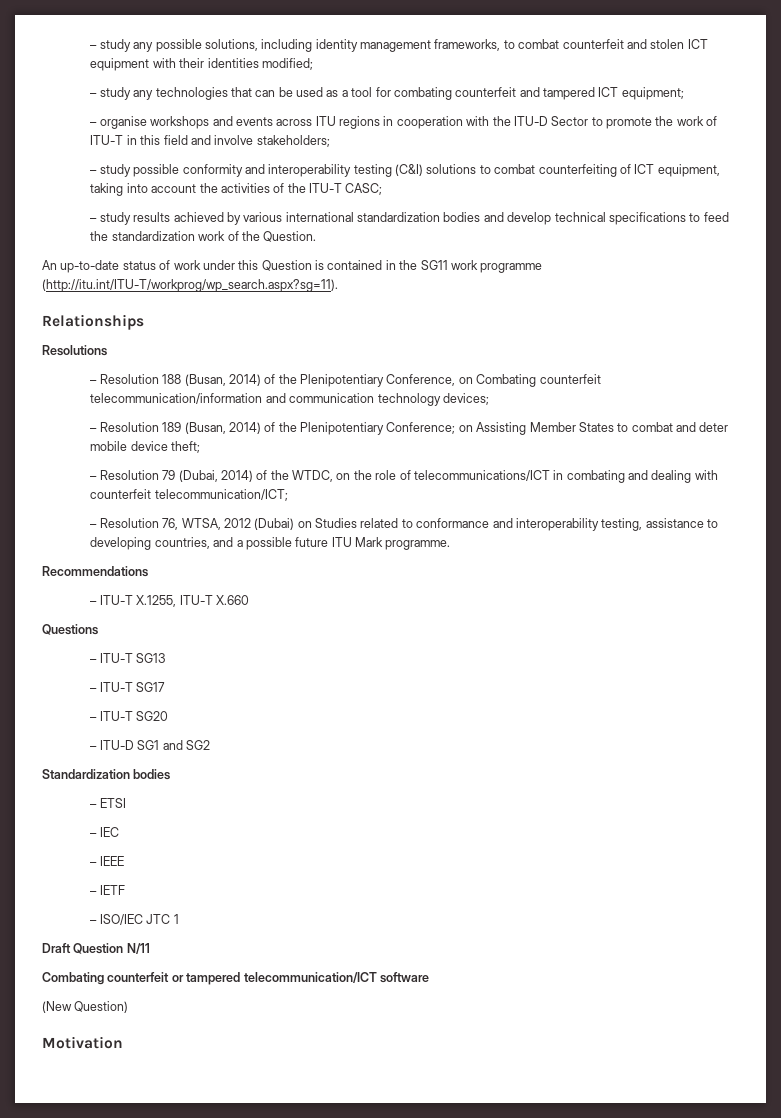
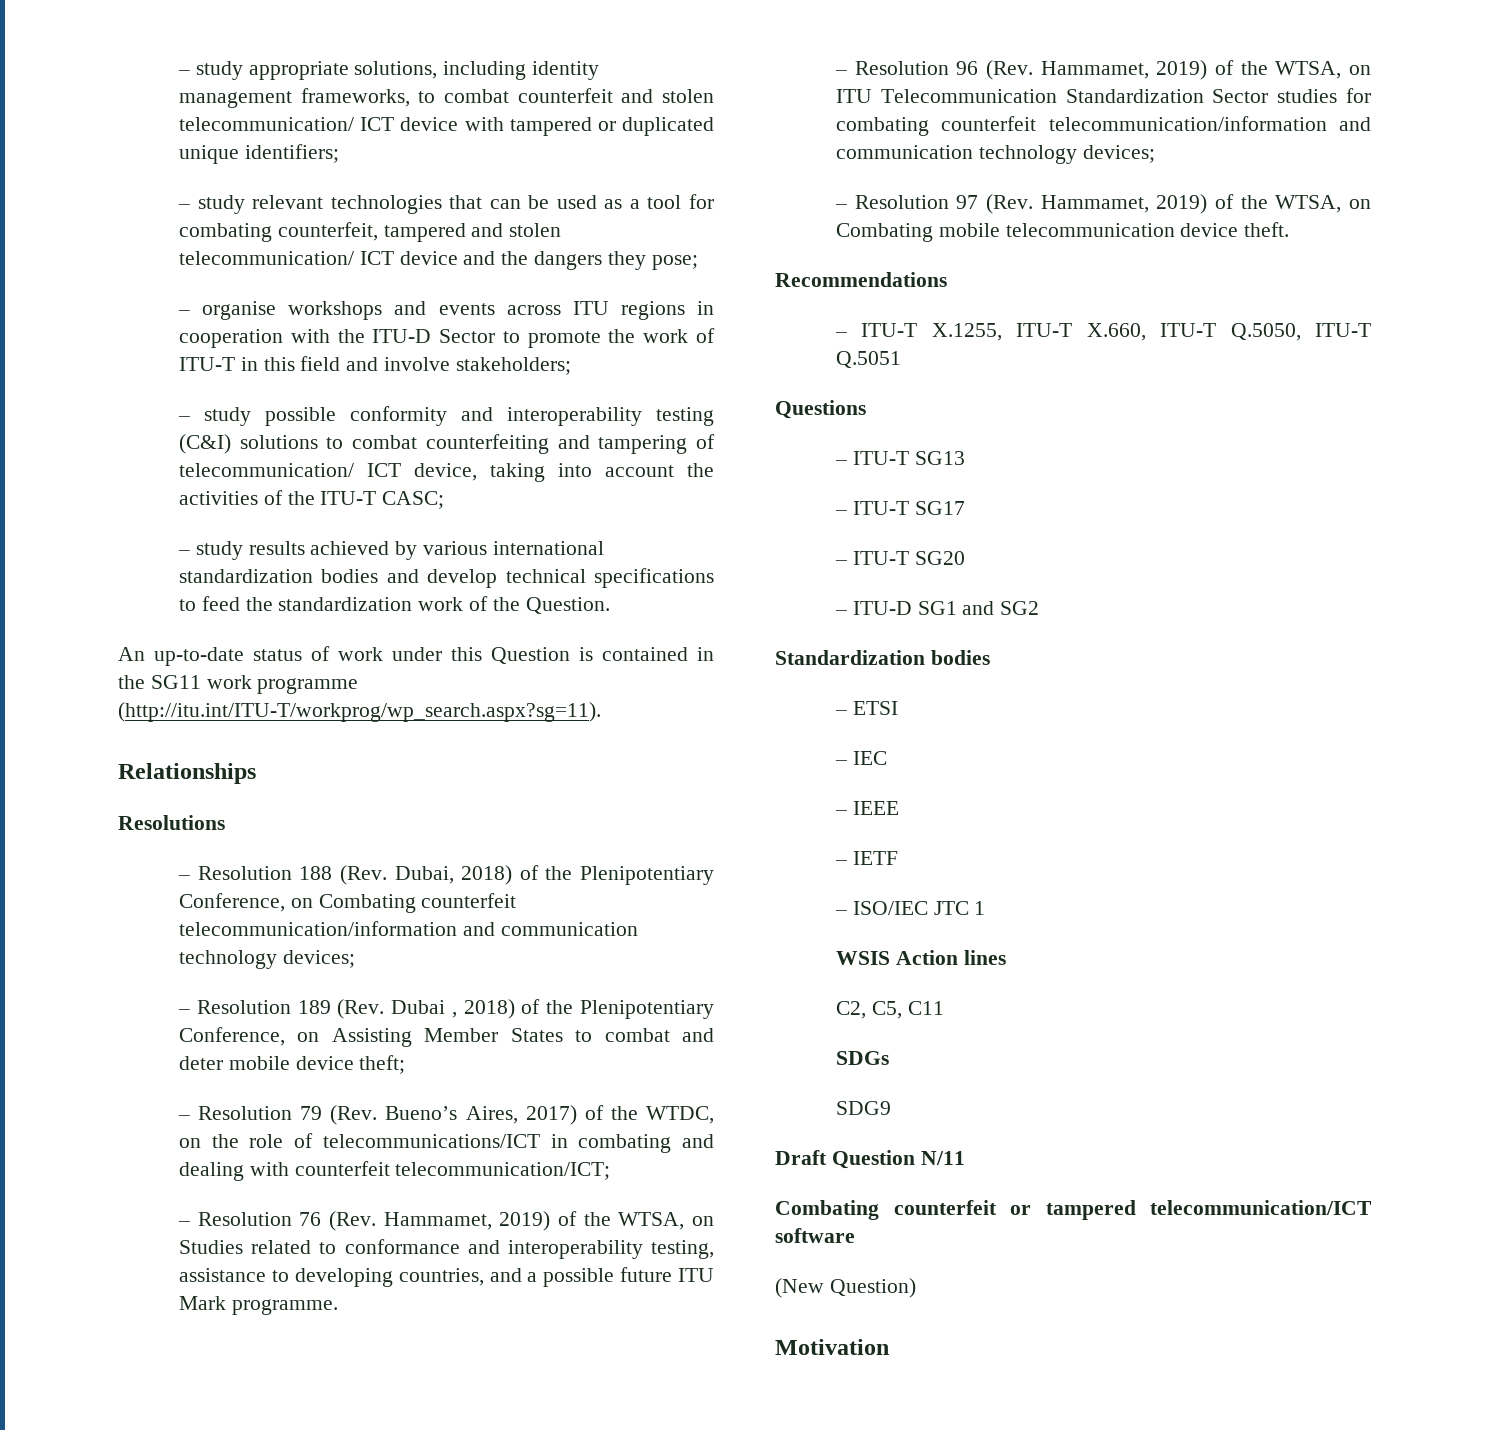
[90,39,202,52] – study any possible -> [178,61,349,80] – study appropriate
[687,39,708,49] [90,58,313,71] [90,87,154,100] ICT equipment with their identities modified; // – study any -> [179,117,714,136] [179,144,339,164] [178,195,324,214] telecommunication/ ICT device with tampered or duplicated unique identifiers; // – study relevant
[455,87,684,100] counterfeit and tampered ICT equipment; -> [277,222,562,242] [179,251,698,270] counterfeit, tampered and stolen telecommunication/ ICT device and the dangers they pose;
[619,164,720,177] of ICT equipment, -> [557,434,715,454] [179,463,478,481] and tampering of telecommunication/ ICT device,
[184,374,261,386] (Busan, 2014) -> [339,865,513,885] (Rev. Dubai, 2018)
[184,422,456,435] (Busan, 2014) of the Plenipotentiary Conference; -> [337,999,715,1019] [179,1027,286,1046] (Rev. Dubai , 2018) of the Plenipotentiary Conference,
[178,470,253,482] (Dubai, 2014) -> [330,1105,577,1125] (Rev. Bueno’s Aires, 2017)
[162,518,295,530] 76, WTSA, 2012 (Dubai) -> [299,1211,685,1231] 76 (Rev. Hammamet, 2019) of the WTSA,
(451, 545) none -> [835,60,1371,80] [836,88,1371,103] [836,116,1371,136] [836,145,1155,164] [835,194,1371,214] [836,222,1290,242] // – Resolution 96 (Rev. Hammamet, 2019) of the WTSA, on ITU Telecommunication Standardization Sector studies for combating counterfeit telecommunication/information and communication technology devices; // – Resolution 97 (Rev. Hammamet, 2019) of the WTSA, on Combating mobile telecommunication device theft.
[215,595,249,605] X.660 -> [1086,323,1371,341] [836,351,902,368] X.660, ITU-T Q.5050, ITU-T Q.5051
(179, 919) none -> [836,950,1006,965] [836,1001,944,1019] [836,1051,890,1065] [836,1101,892,1115] // WSIS Action lines // C2, C5, C11 // SDGs // SDG9

